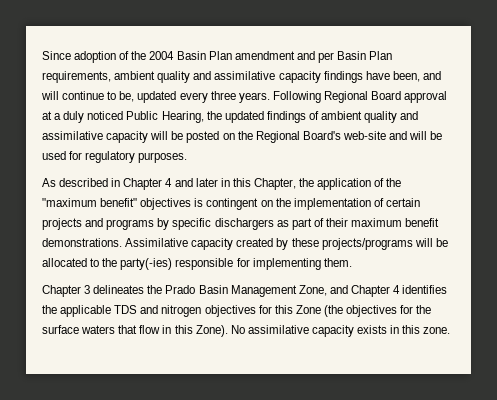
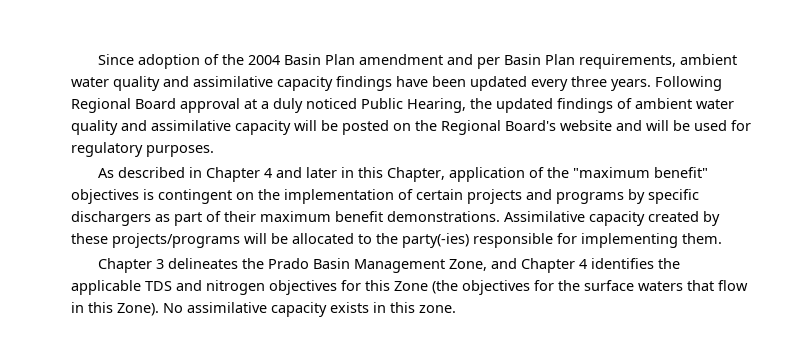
(156, 75) none -> [71,77,109,87] water
[392,71,441,82] [41,91,135,102] been, and will continue to be, -> [432,76,466,87] been
(363, 115) none -> [696,99,734,109] water
[342,131,386,140] web-site -> [560,120,612,131] website
[299,178,315,187] the -> (446, 174) none

